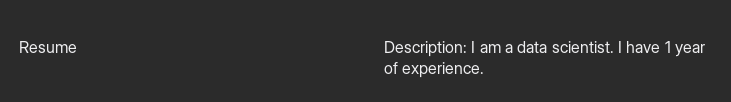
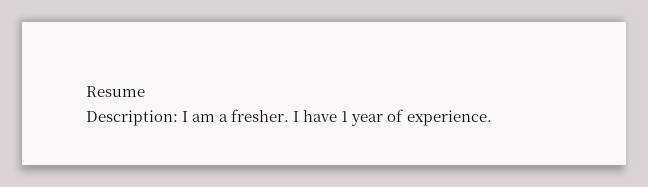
[517,41,614,53] data scientist. -> [231,109,290,122] fresher.

